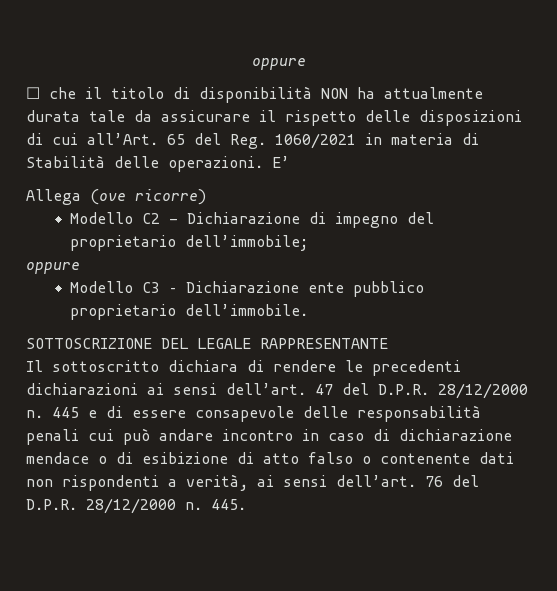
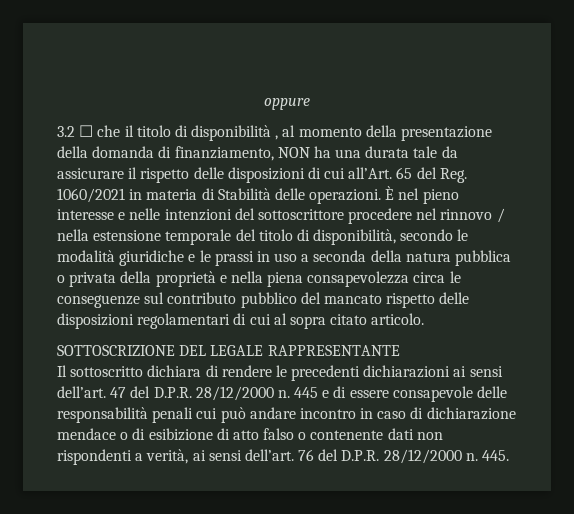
[251,58,306,70] oppure // -> [264,98,310,110] [57,126,75,137] oppure // 3.2
(312, 94) none -> [275,125,493,141] [57,146,274,161] , al momento della presentazione della domanda di finanziamento,
[384,87,483,99] attualmente -> [335,149,362,158] una
[272,156,290,168] [26,189,206,205] [70,212,435,228] [70,235,309,251] [26,262,80,274] [70,281,425,297] [70,304,309,320] E’ // Allega (ove ricorre) // Modello C2 - Dichiarazione di impegno del proprietario dell’immobile; // oppure // Modello C3 – Dichiarazione ente pubblico proprietario dell’immobile. -> [385,186,459,204] [57,208,505,224] [57,229,469,245] [57,250,512,266] [57,271,461,287] [57,292,470,308] [57,313,425,329] È nel pieno interesse e nelle intenzioni del sottoscrittore procedere nel rinnovo / nella estensione temporale del titolo di disponibilità, secondo le modalità giuridiche e le prassi in uso a seconda della natura pubblica o privata della proprietà e nella piena consapevolezza circa le conseguenze sul contributo pubblico del mancato rispetto delle disposizioni regolamentari di cui al sopra citato articolo.

